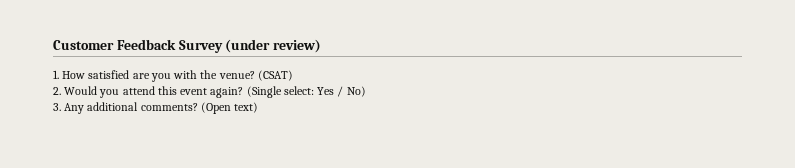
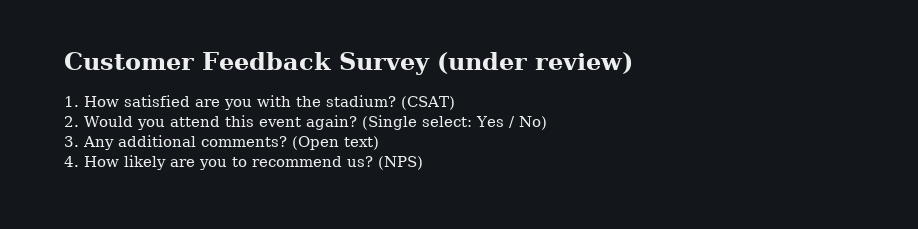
[218,71,255,79] venue? -> [326,95,396,107] stadium?
(259, 107) none -> [64,155,423,170] // 4. How likely are you to recommend us? (NPS)

